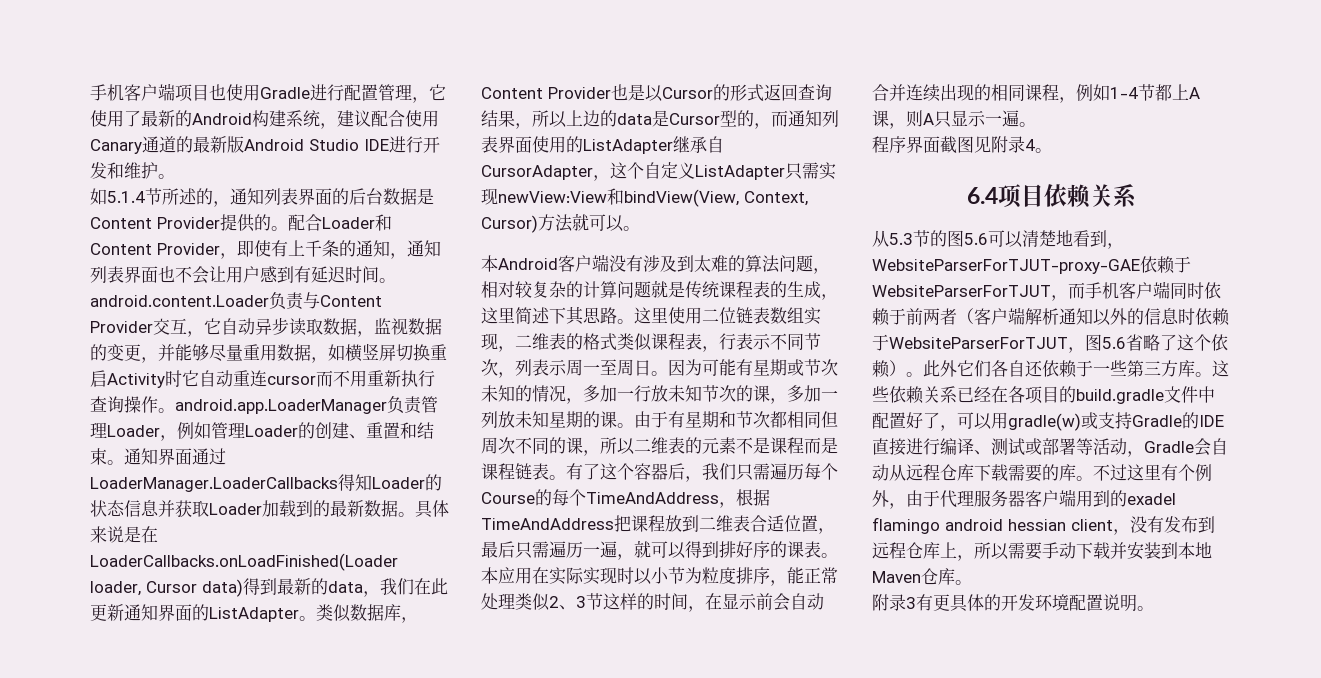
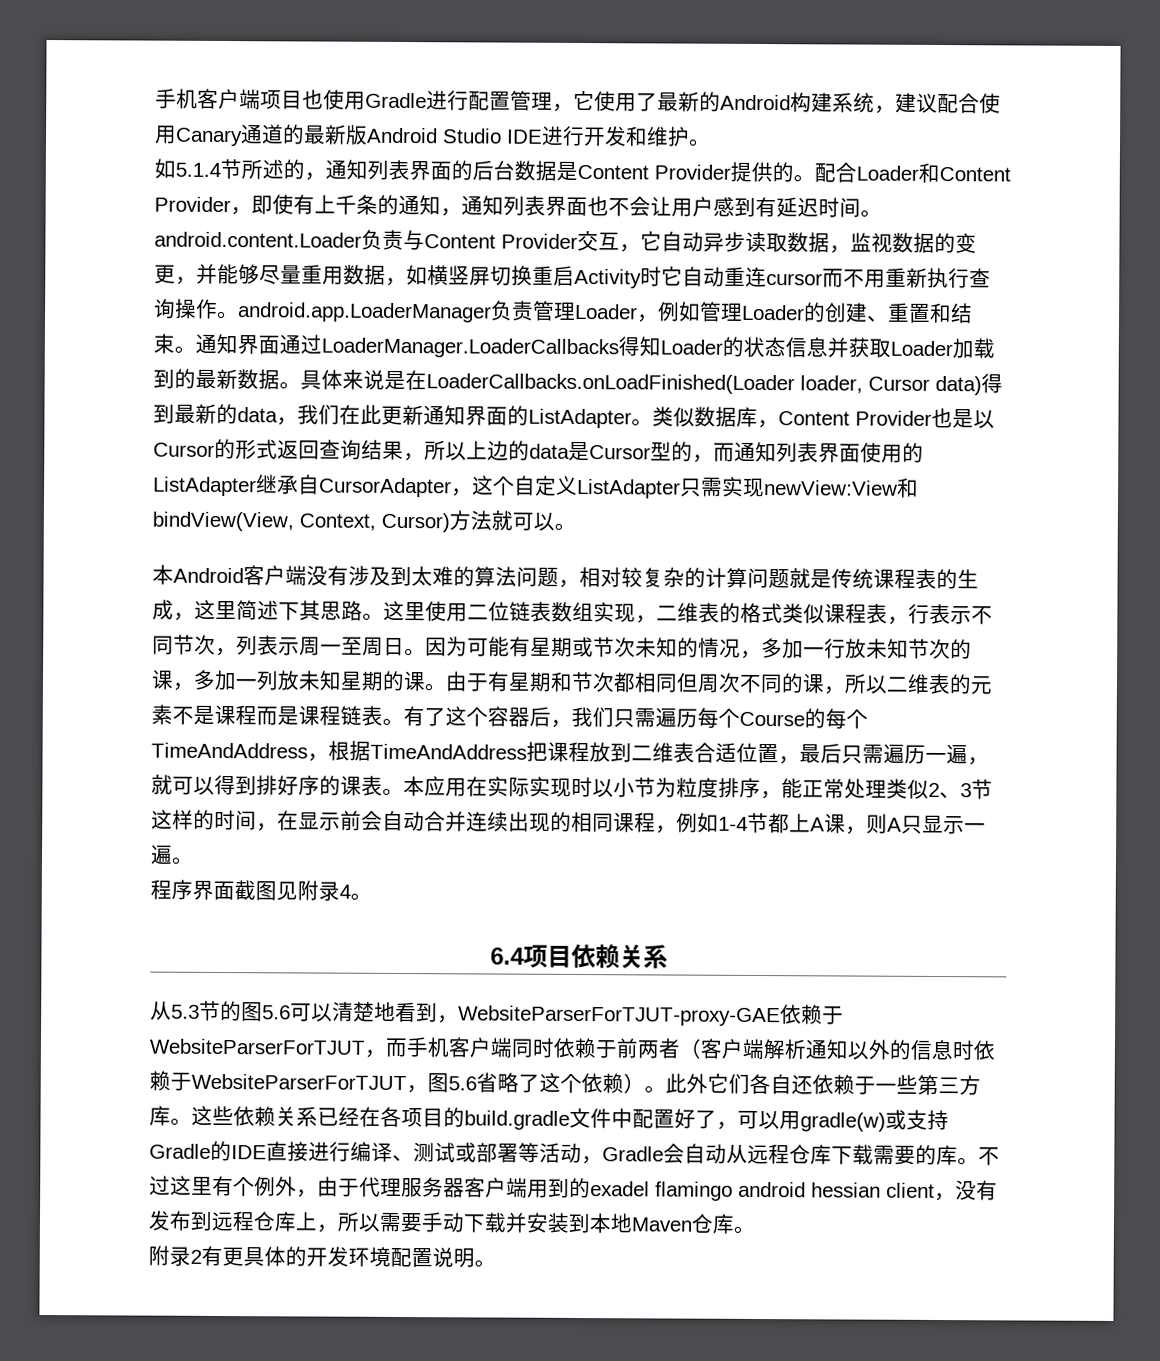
[906,597,916,609] 3 -> [190,1249,202,1264] 2

